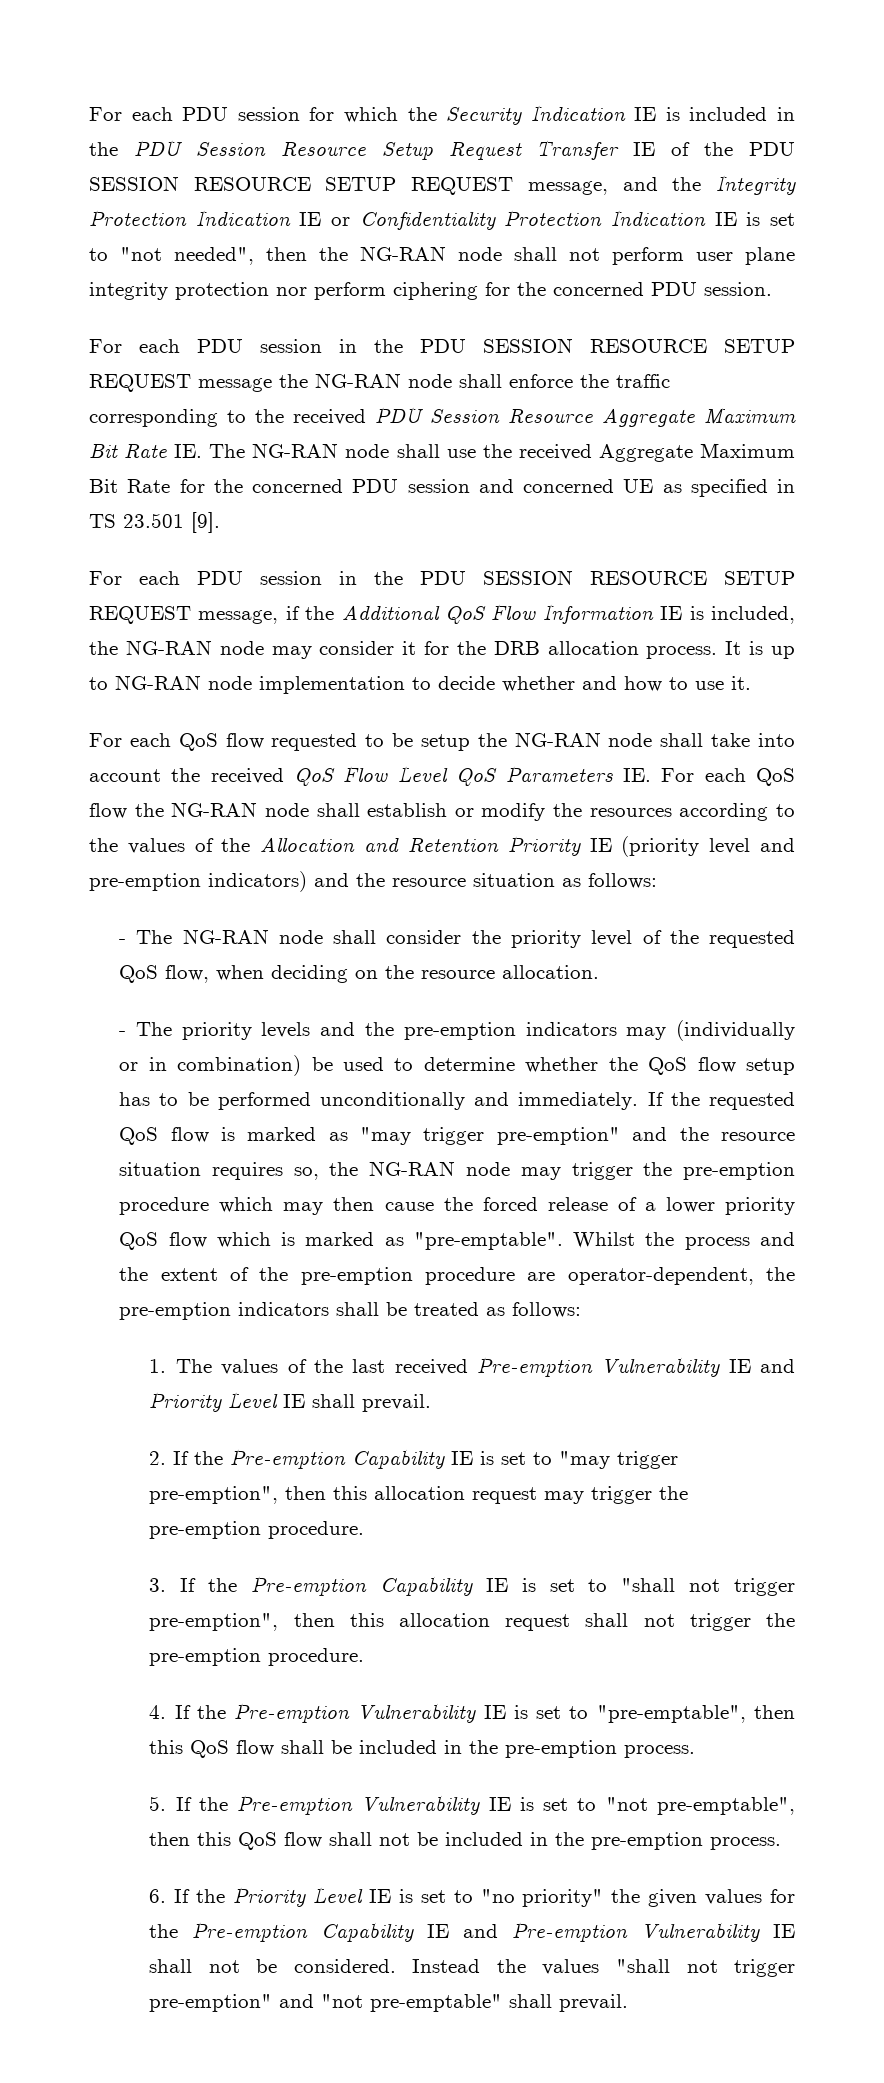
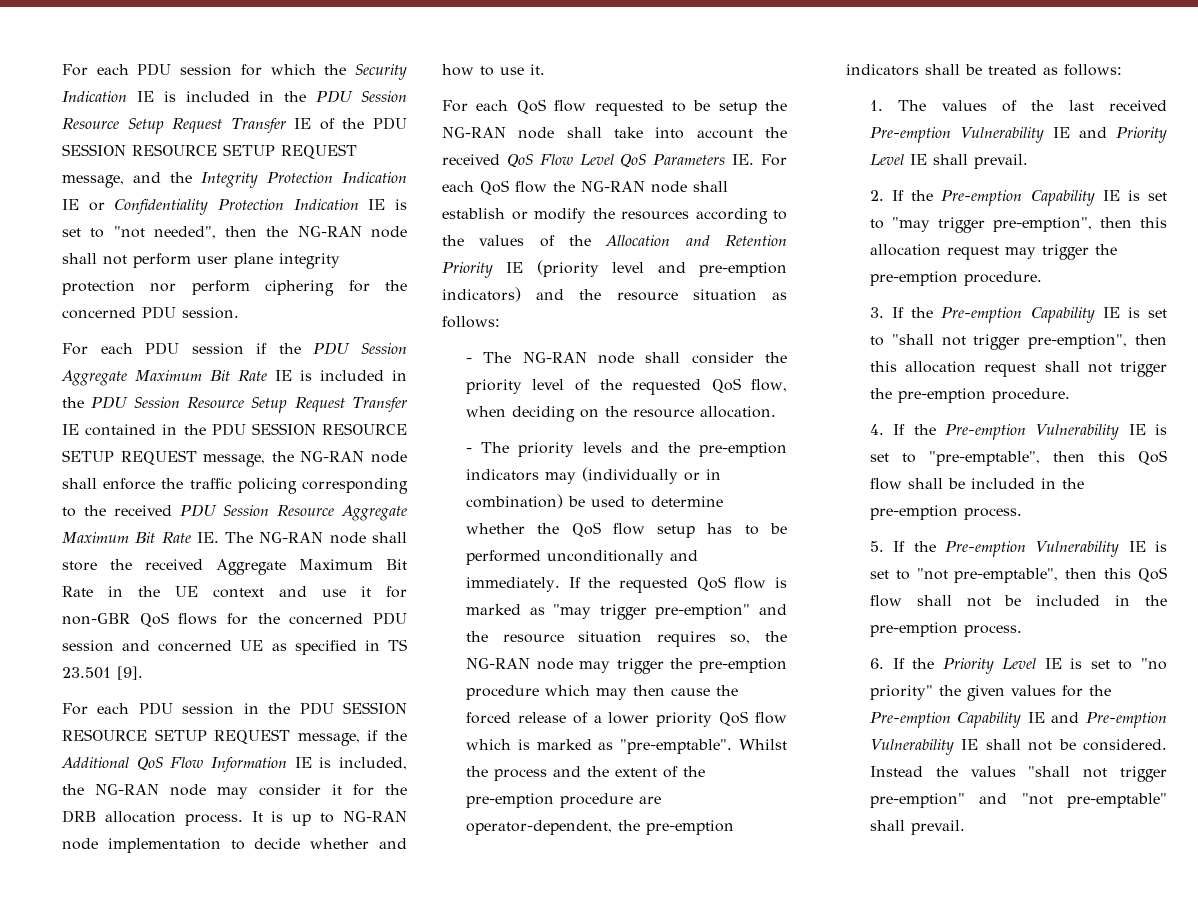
[339,338,795,353] [89,374,272,392] in the PDU SESSION RESOURCE SETUP REQUEST message -> [256,342,407,355] [61,370,407,386] [62,396,408,413] [62,423,407,436] [62,450,266,467] if the PDU Session Aggregate Maximum Bit Rate IE is included in the PDU Session Resource Setup Request Transfer IE contained in the PDU SESSION RESOURCE SETUP REQUEST message,
(670, 381) none -> [237,478,297,494] policing
[446,449,476,458] use -> [62,561,97,571] store
(171, 486) none -> [108,586,407,598] [62,612,218,627] in the UE context and use it for non-GBR QoS flows

